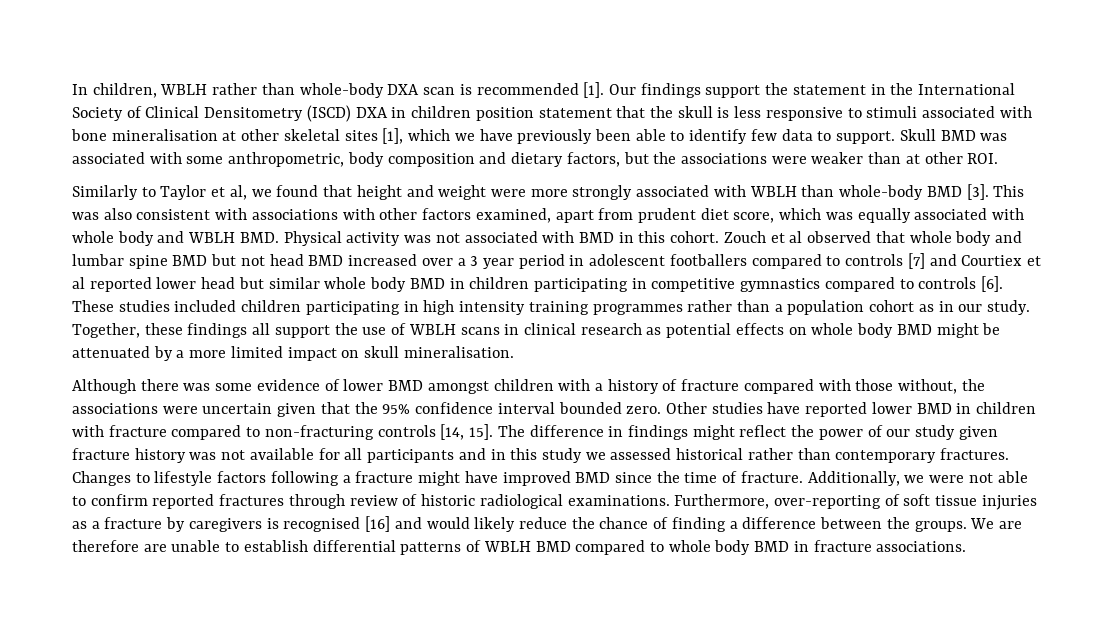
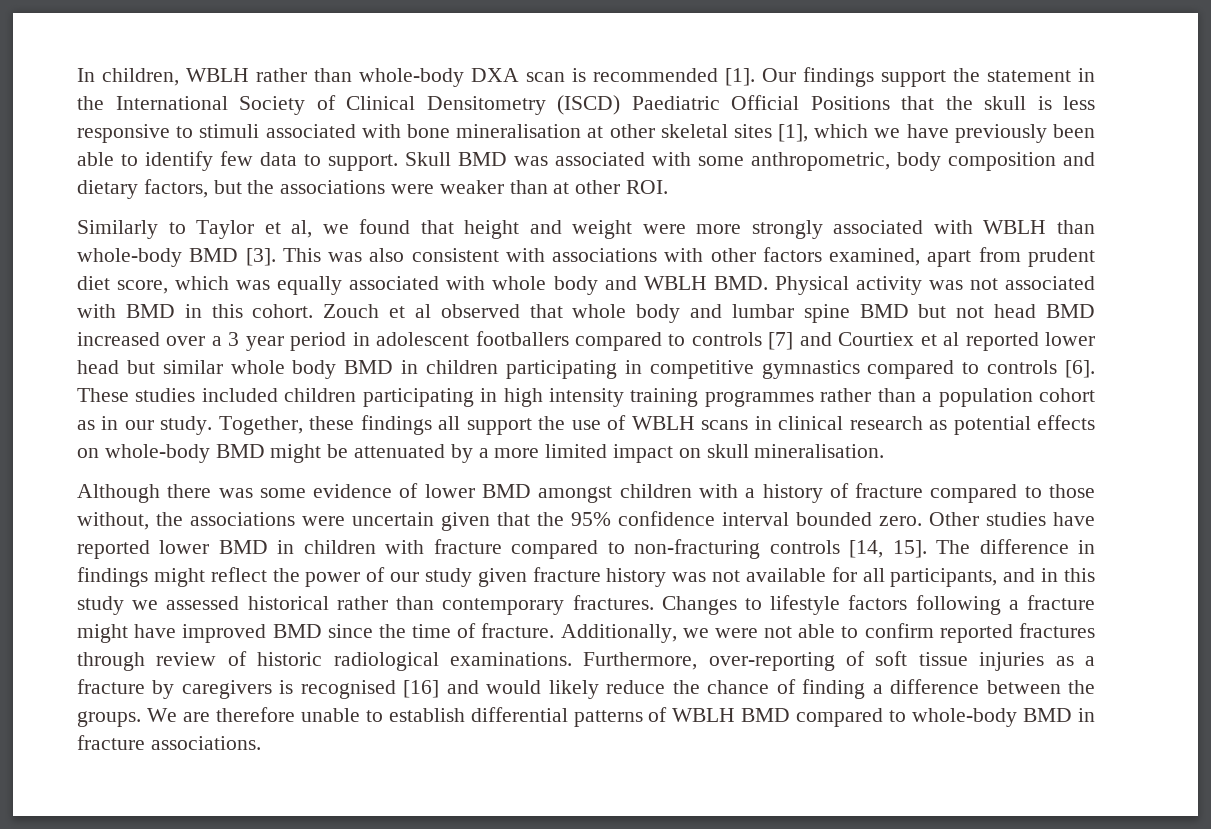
[355,106,612,121] DXA in children position statement -> [631,95,890,110] Paediatric Official Positions
[811,323,894,338] whole body -> [104,444,210,463] whole-body
[818,379,851,391] with -> [1024,486,1042,498] to
[367,449,455,463] participants -> [890,568,998,587] participants,
[143,544,167,552] are -> (295, 714) none
[668,540,751,555] whole body -> [912,708,1018,727] whole-body

